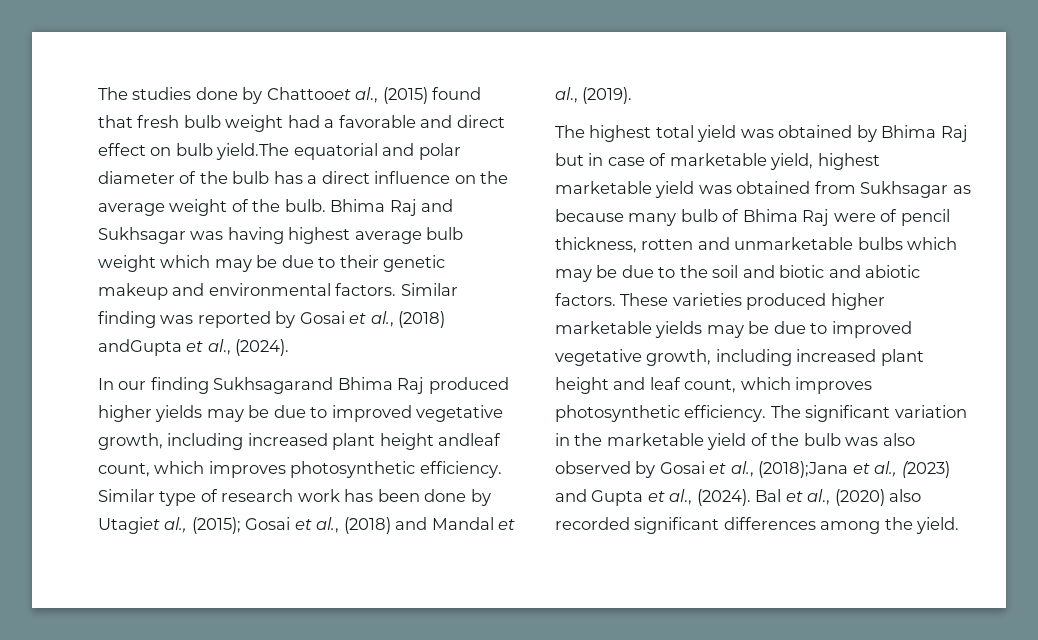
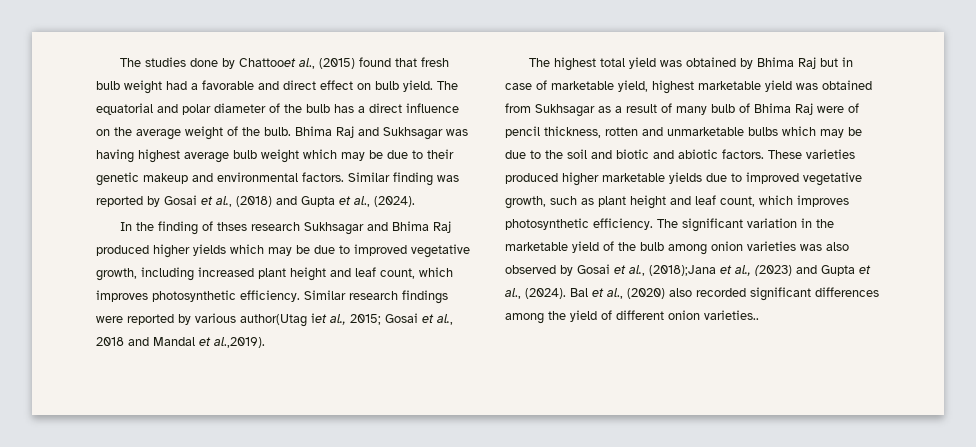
[216,143,290,160] yield.The -> [403,80,458,92] yield. The
[98,339,182,356] andGupta -> [276,196,335,207] and Gupta
[118,377,334,394] our finding Sukhsagarand -> [135,221,388,235] the finding of thses research Sukhsagar and
(203, 413) none -> [230,244,264,254] which
[438,433,502,446] andleaf -> [330,267,376,277] and leaf
[159,489,491,506] [98,517,391,534] type of research work has been done by Utagiet al., (2015); Gosai et al., (2018) -> [349,290,448,304] [96,313,453,327] [96,337,124,346] research findings were reported by various author(Utag iet al., 2015; Gosai et al., 2018
[555,87,633,104] al., (2019). -> [214,337,265,348] al.,2019).
[555,209,624,222] because -> [615,103,672,113] a result of
[706,321,912,338] [555,349,877,366] may be due to improved vegetative growth, including increased -> [706,172,862,186] [505,196,594,209] due to improved vegetative growth, such as
(841, 439) none -> [668,241,796,255] among onion varieties
[916,517,960,534] yield. -> [570,310,759,322] yield of different onion varieties..

